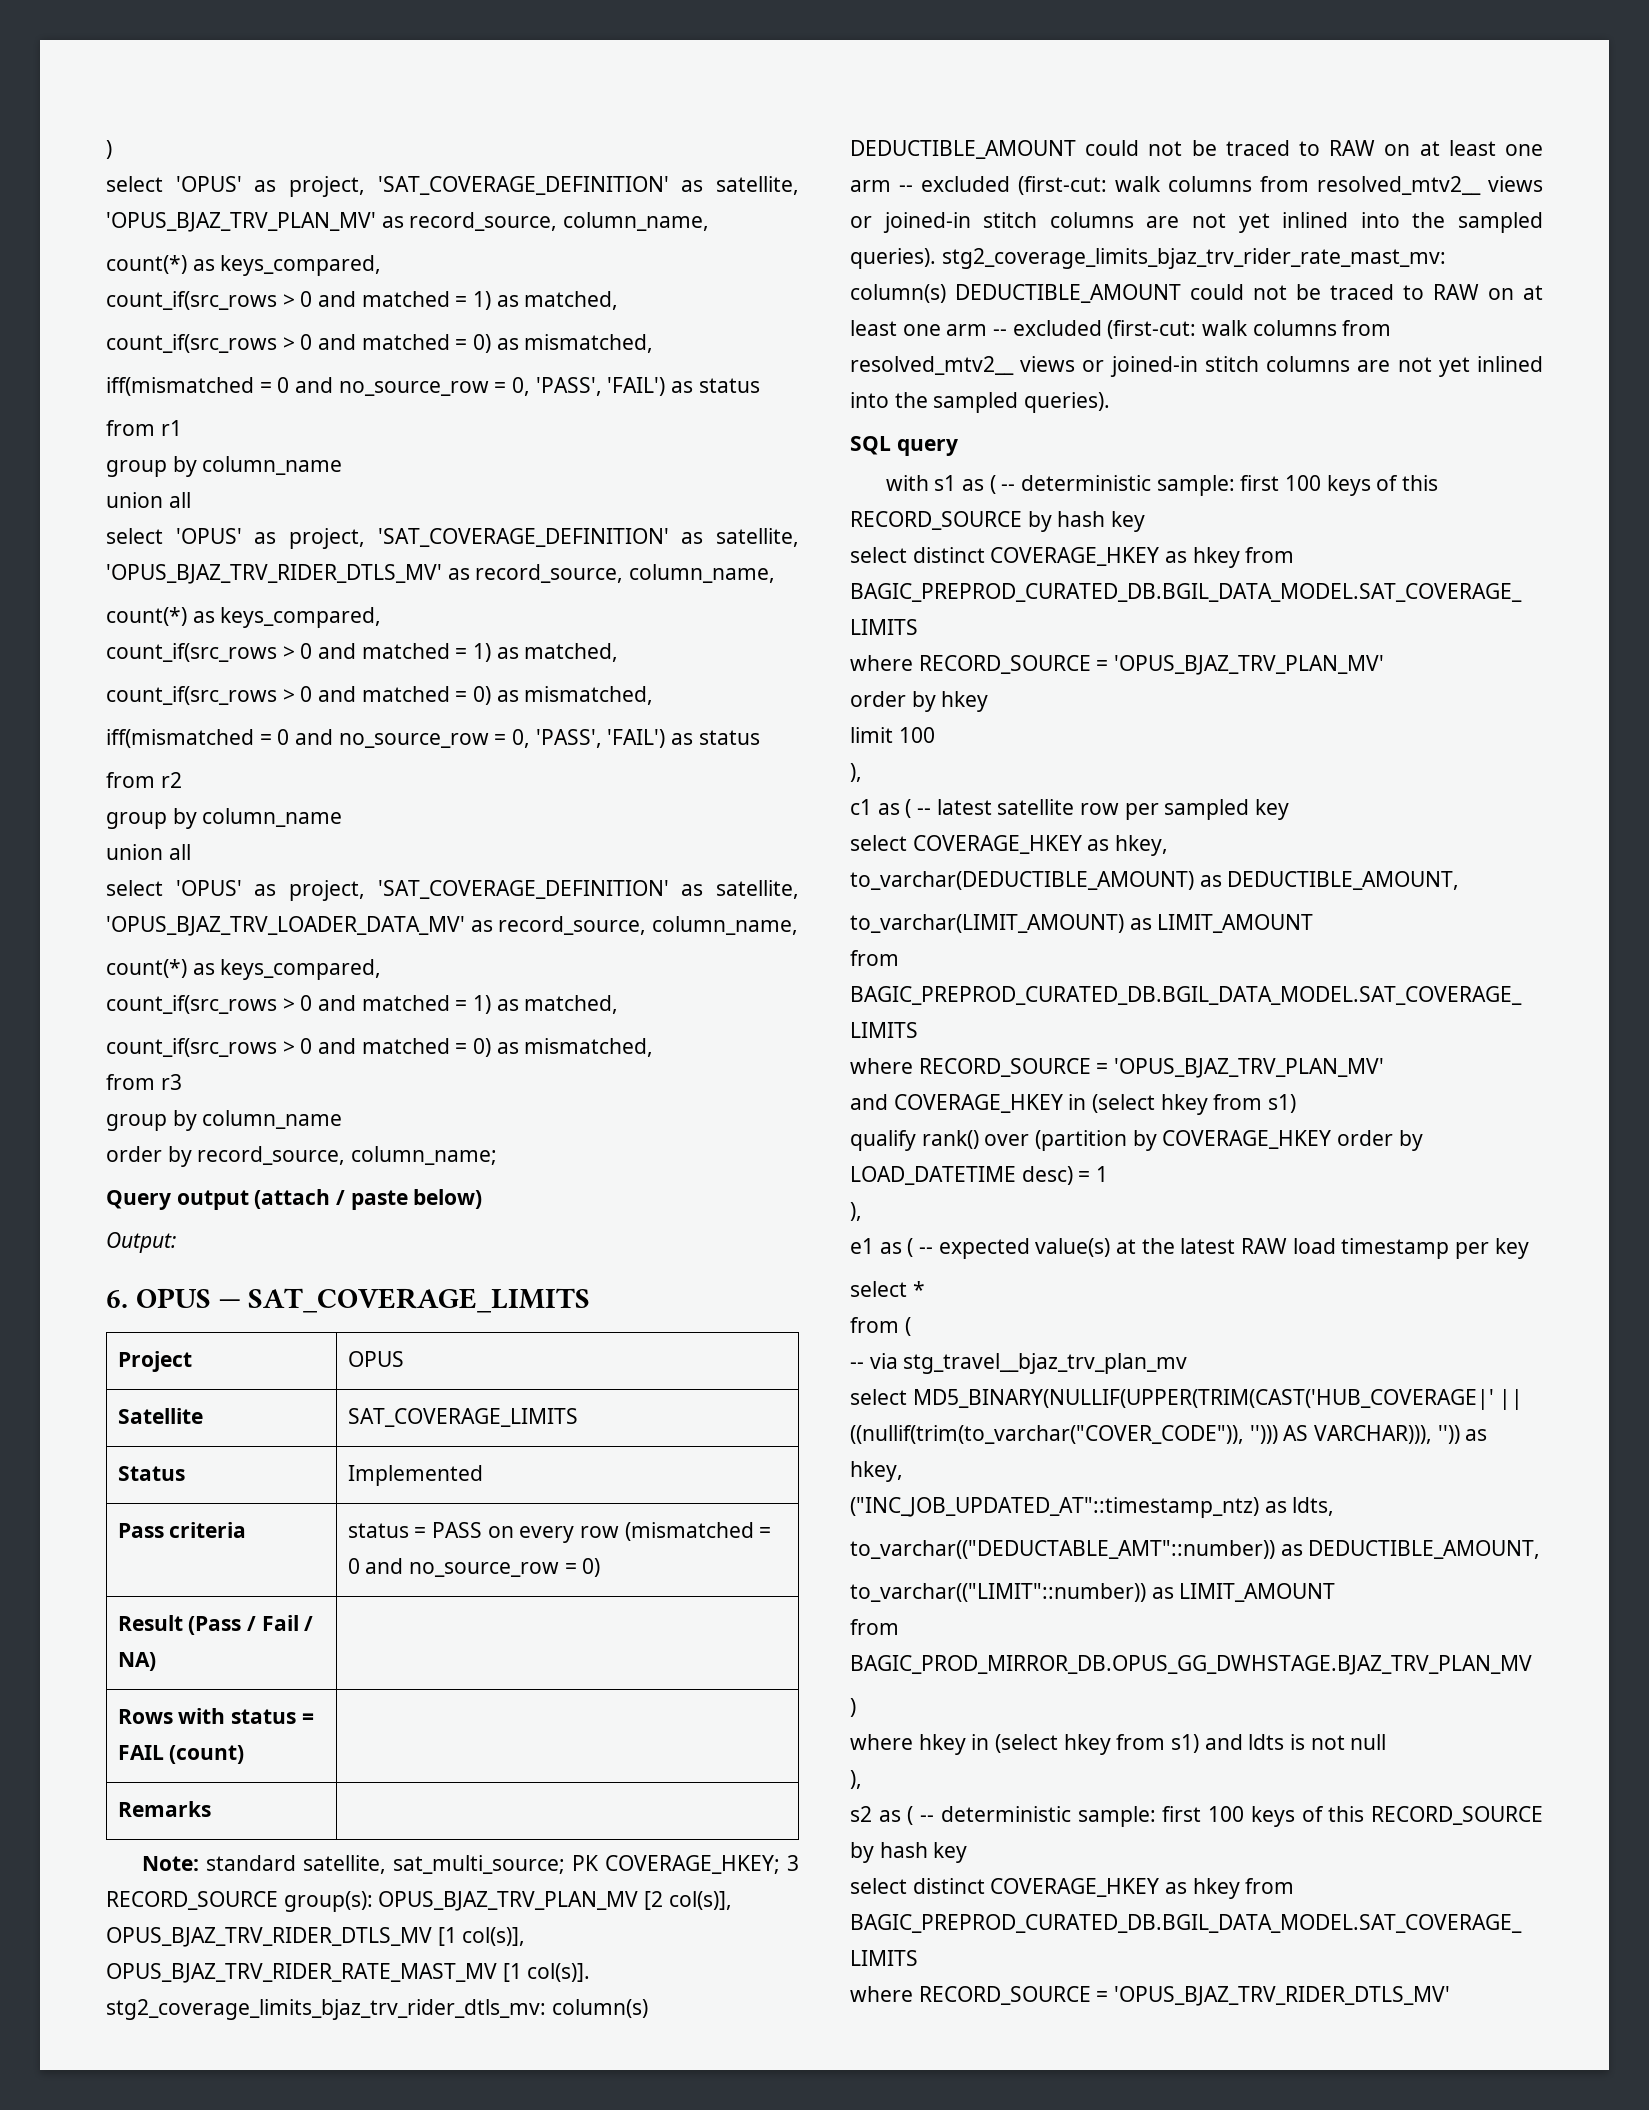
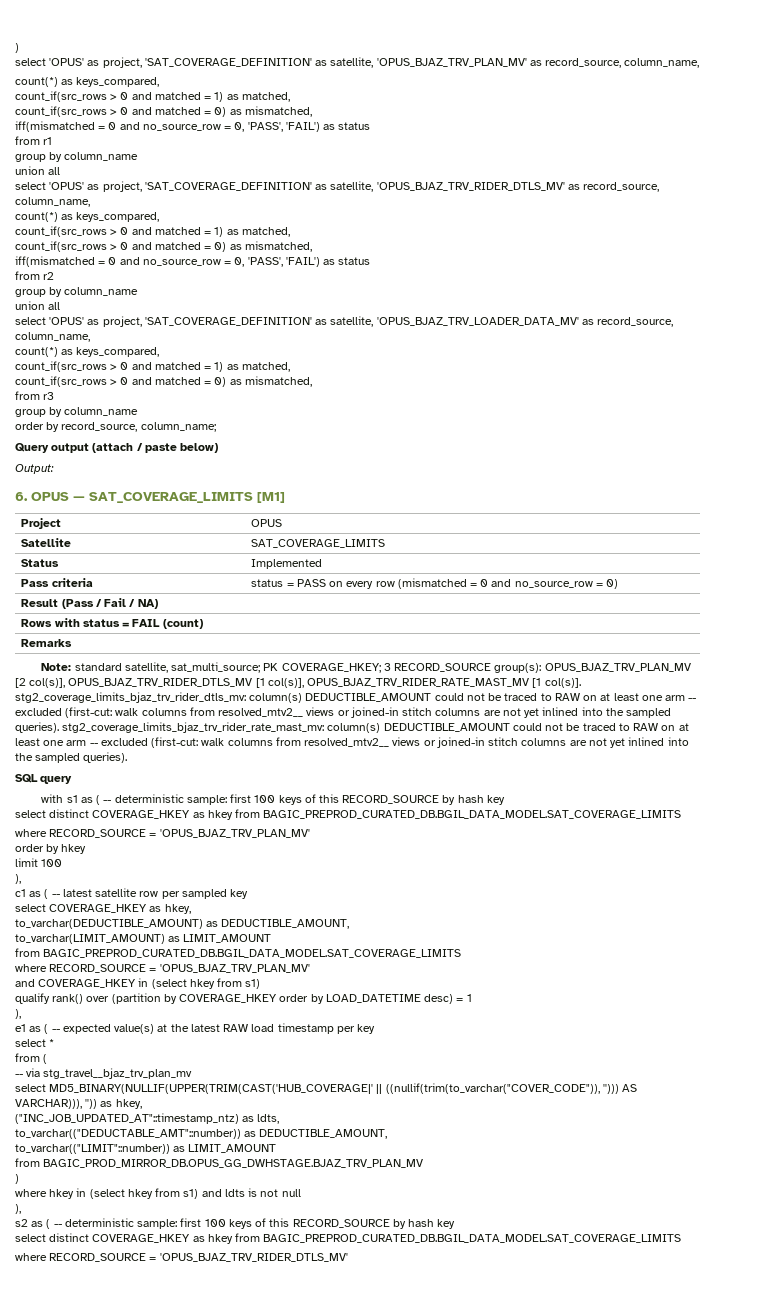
(591, 1300) none -> [257,492,285,503] [M1]

